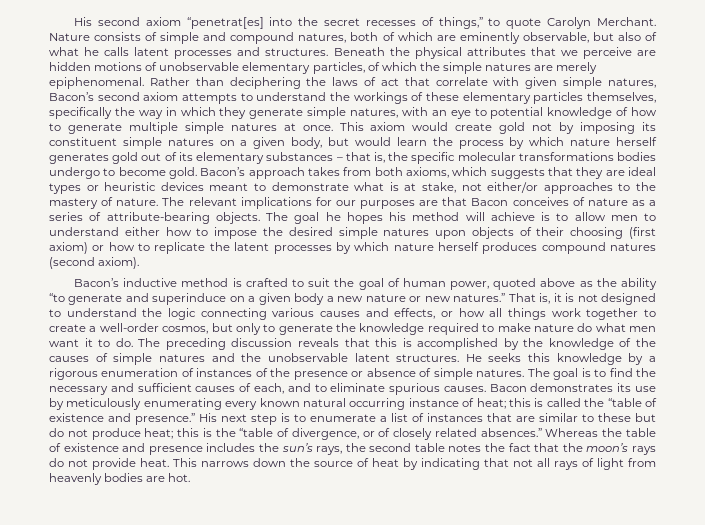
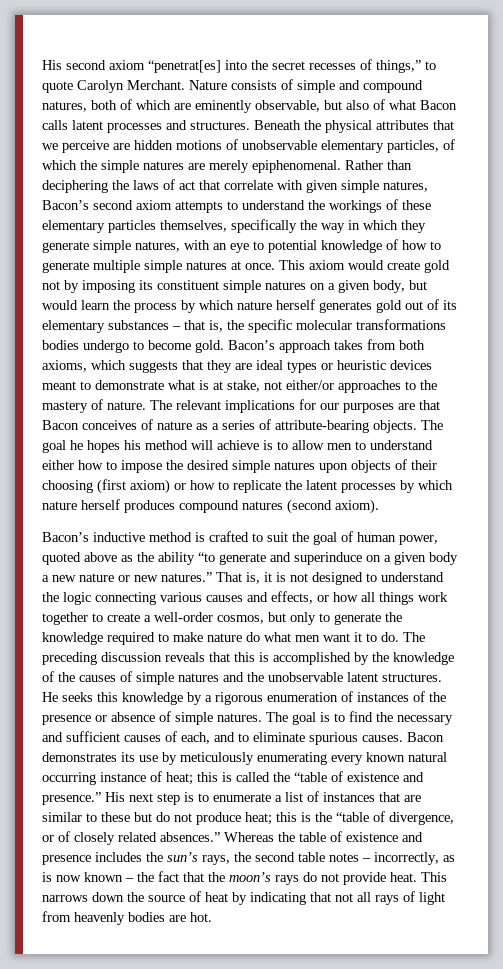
[84,47,100,56] he -> [420,100,457,110] Bacon
(482, 448) none -> [362,852,455,865] [42,872,134,882] – incorrectly, as is now known –

